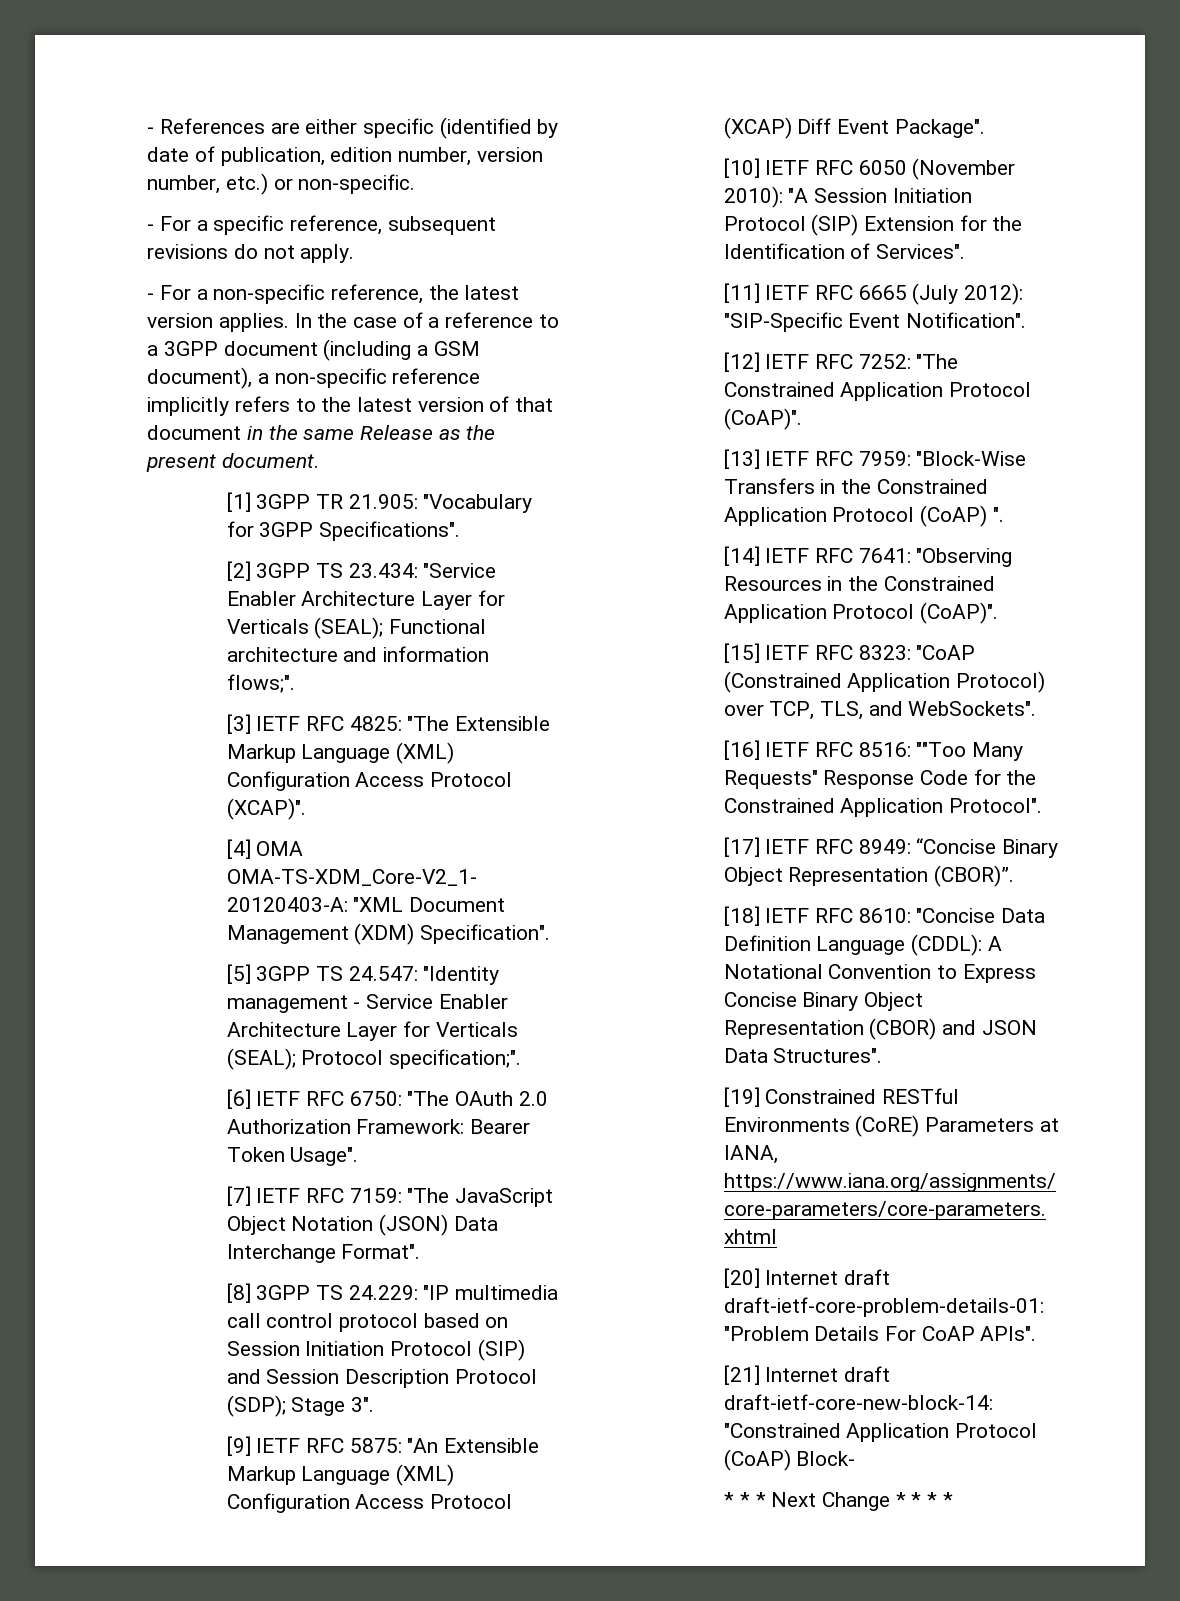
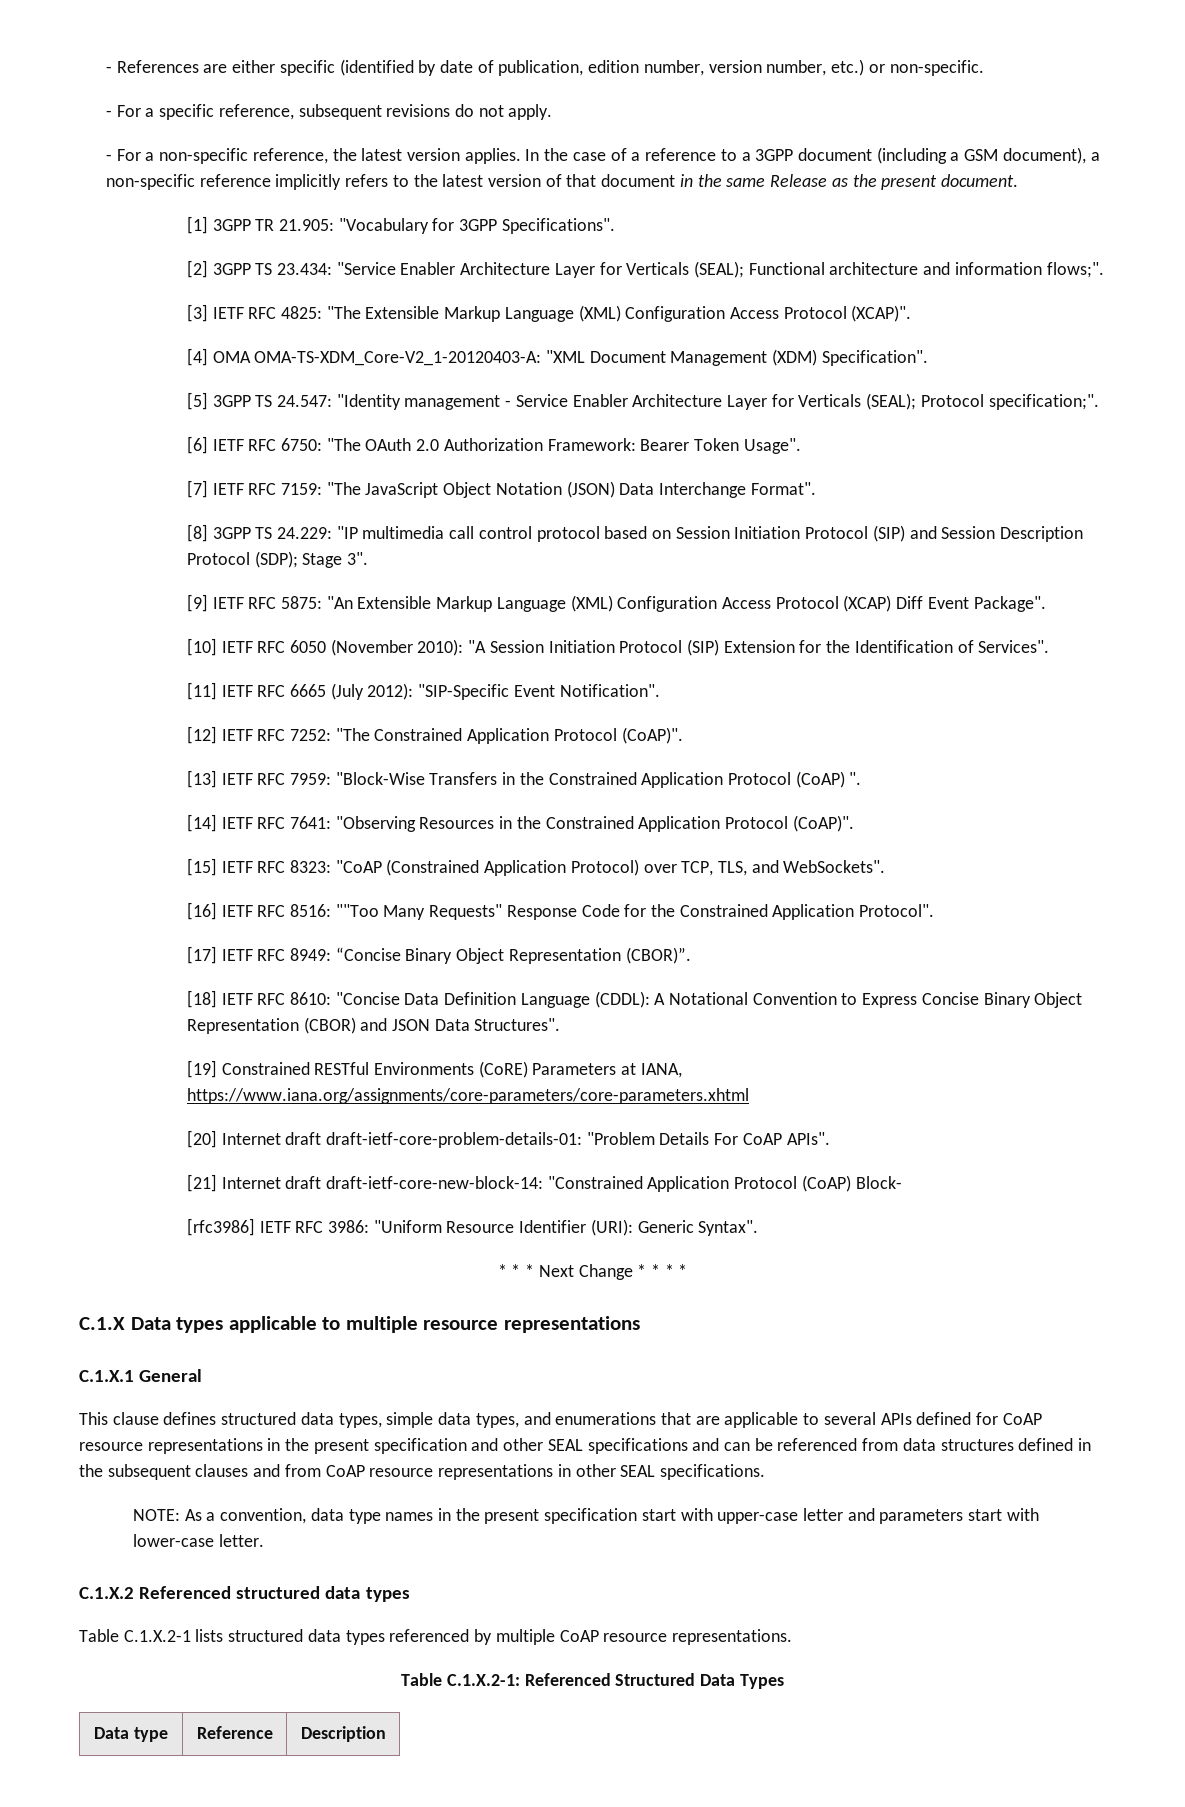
(856, 1458) none -> [186,1218,759,1236] // [rfc3986] IETF RFC 3986: "Uniform Resource Identifier (URI): Generic Syntax".
(953, 1499) none -> [79,1316,640,1333] [79,1369,203,1382] [79,1412,1042,1428] [79,1438,1092,1454] [79,1464,765,1480] [132,1508,1039,1524] [132,1534,264,1547] [79,1586,410,1602] [79,1629,792,1645] [401,1673,784,1689] [94,1727,168,1742] [196,1726,273,1739] [300,1726,386,1742] // C.1.X Data types applicable to multiple resource representations // C.1.X.1 General // This clause defines structured data types, simple data types, and enumerations that are applicable to several APIs defined for CoAP resource representations in the present specification and other SEAL specifications and can be referenced from data structures defined in the subsequent clauses and from CoAP resource representations in other SEAL specifications. // NOTE: As a convention, data type names in the present specification start with upper-case letter and parameters start with lower-case letter. // C.1.X.2 Referenced structured data types // Table C.1.X.2-1 lists structured data types referenced by multiple CoAP resource representations. // Table C.1.X.2-1: Referenced Structured Data Types // Data type | Reference | Description

